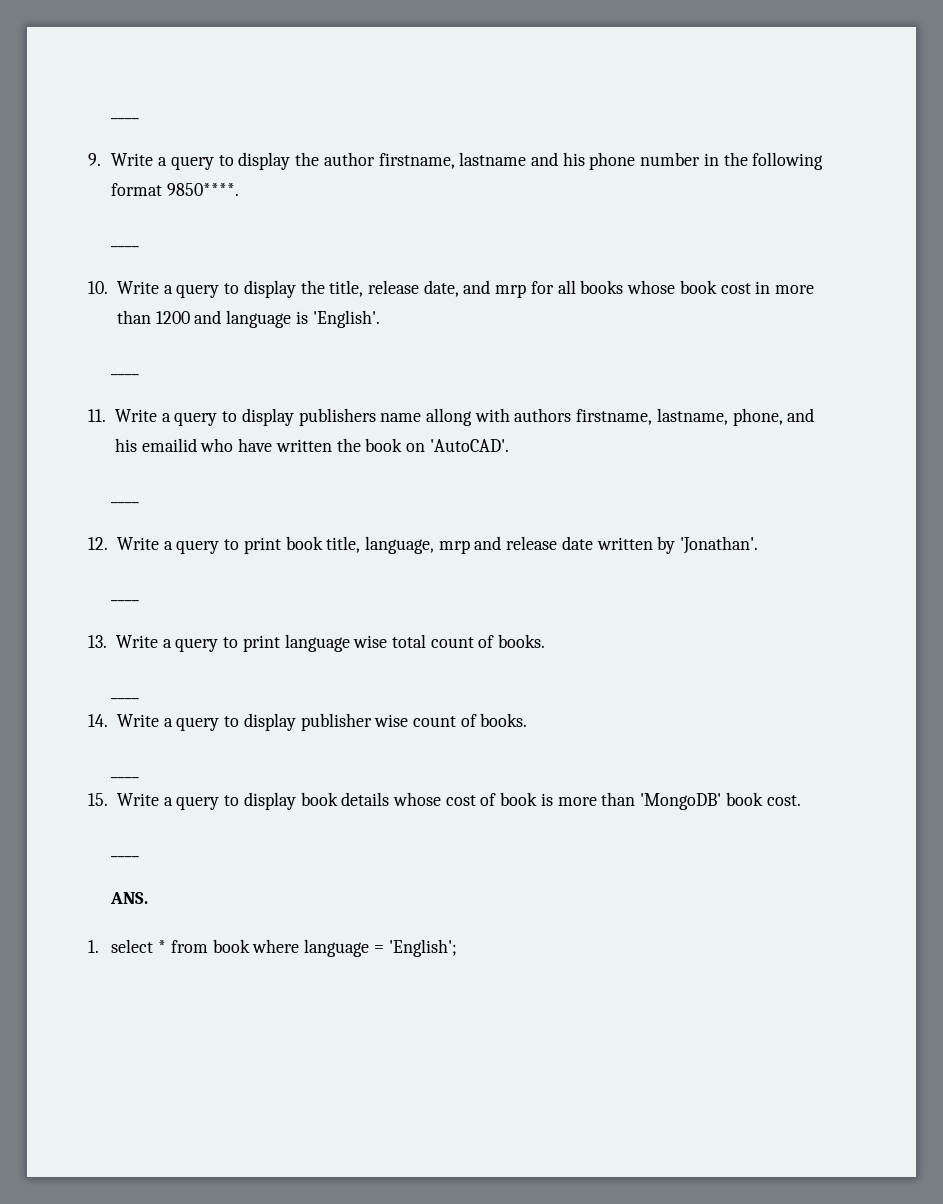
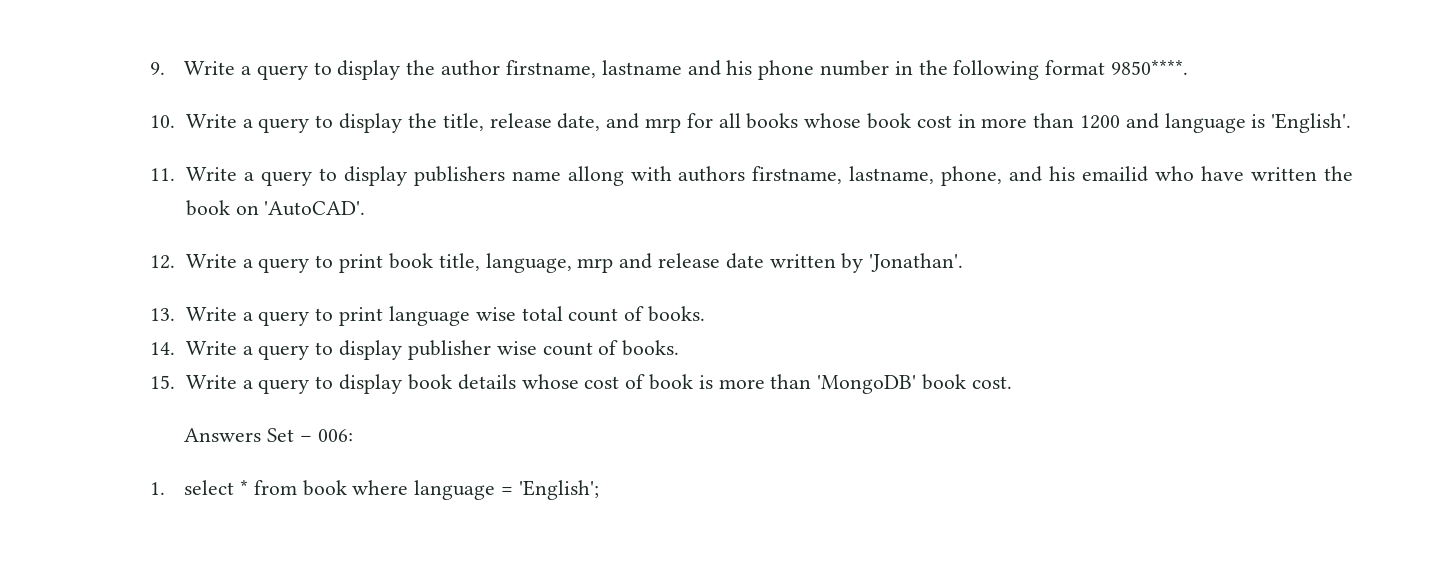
[111,117,140,120] ____ // -> (150, 68) none
[111,245,140,248] // ____ -> (1188, 67) none
[111,373,140,376] // ____ -> (1352, 123) none
[111,501,140,504] // ____ -> (366, 208) none
[111,599,140,602] // ____ -> (964, 262) none
[111,697,140,700] // ____ -> (705, 314) none
[111,776,140,779] // ____ -> (680, 348) none
[111,855,140,858] [110,892,149,904] ____ // ANS. -> [184,428,353,442] Answers Set – 006:

